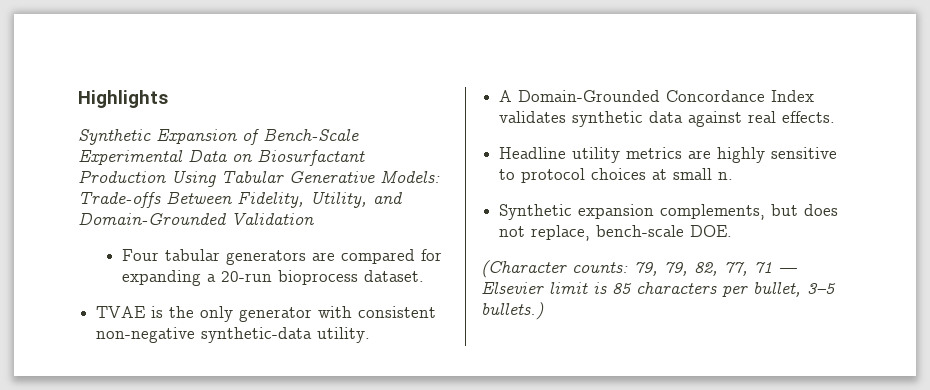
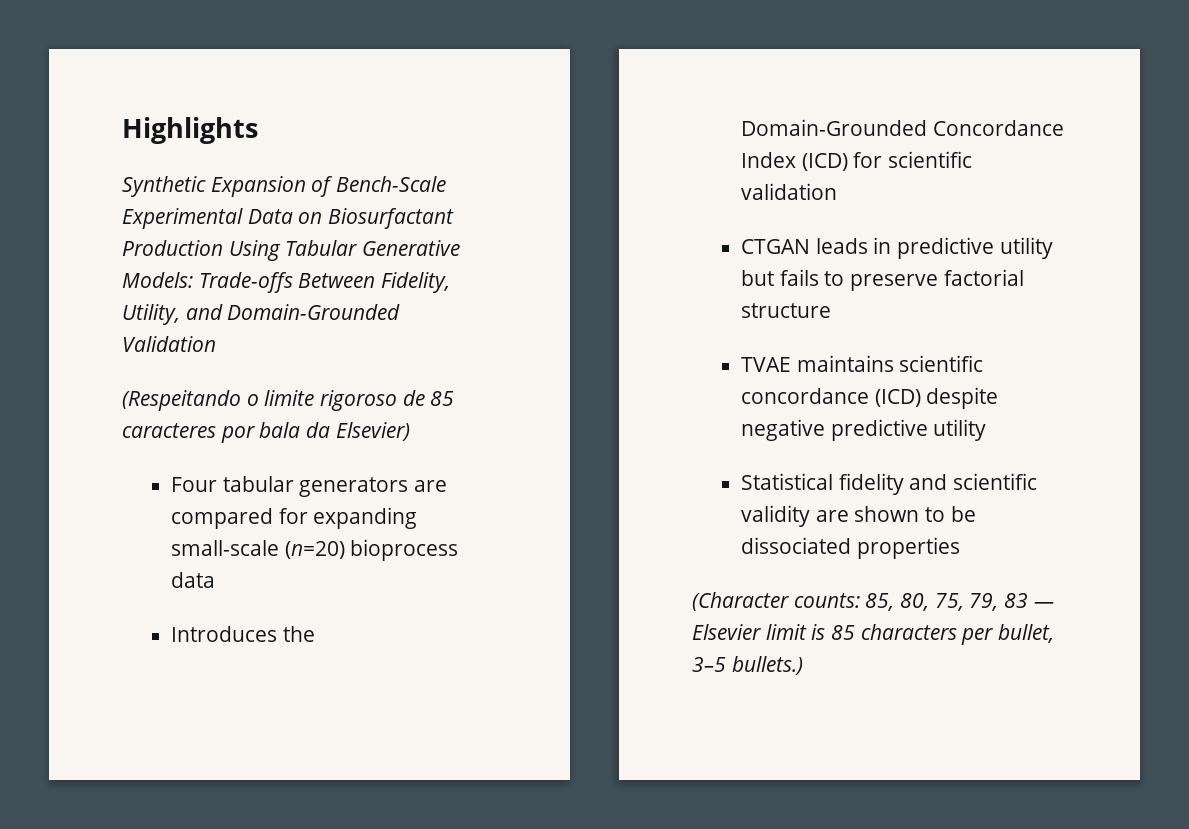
(314, 218) none -> [122,390,455,411] [122,422,410,443] // (Respeitando o limite rigoroso de 85 caracteres por bala da Elsevier)
[207,270,425,285] [96,306,437,322] [96,327,371,343] [499,90,815,102] [499,111,836,127] [499,147,838,163] [499,168,734,183] [499,204,839,220] [499,225,733,241] [481,260,772,278] a 20-run bioprocess dataset. // TVAE is the only generator with consistent non-negative synthetic-data utility. // A Domain-Grounded Concordance Index validates synthetic data against real effects. // Headline utility metrics are highly sensitive to protocol choices at small n. // Synthetic expansion complements, but does not replace, bench-scale DOE. // (Character counts: 79, 79, 82, 77, 71 -> [171,539,459,561] [171,572,216,588] [171,626,315,642] [741,119,1064,136] [741,151,973,171] [741,183,838,200] [741,237,1053,259] [741,269,1024,291] [741,303,832,318] [741,355,984,372] [741,387,999,409] [741,419,987,441] [741,473,1038,495] [741,505,976,527] [741,537,960,559] [692,592,1029,611] small-scale (n=20) bioprocess data // Introduces the Domain-Grounded Concordance Index (ICD) for scientific validation // CTGAN leads in predictive utility but fails to preserve factorial structure // TVAE maintains scientific concordance (ICD) despite negative predictive utility // Statistical fidelity and scientific validity are shown to be dissociated properties // (Character counts: 85, 80, 75, 79, 83

